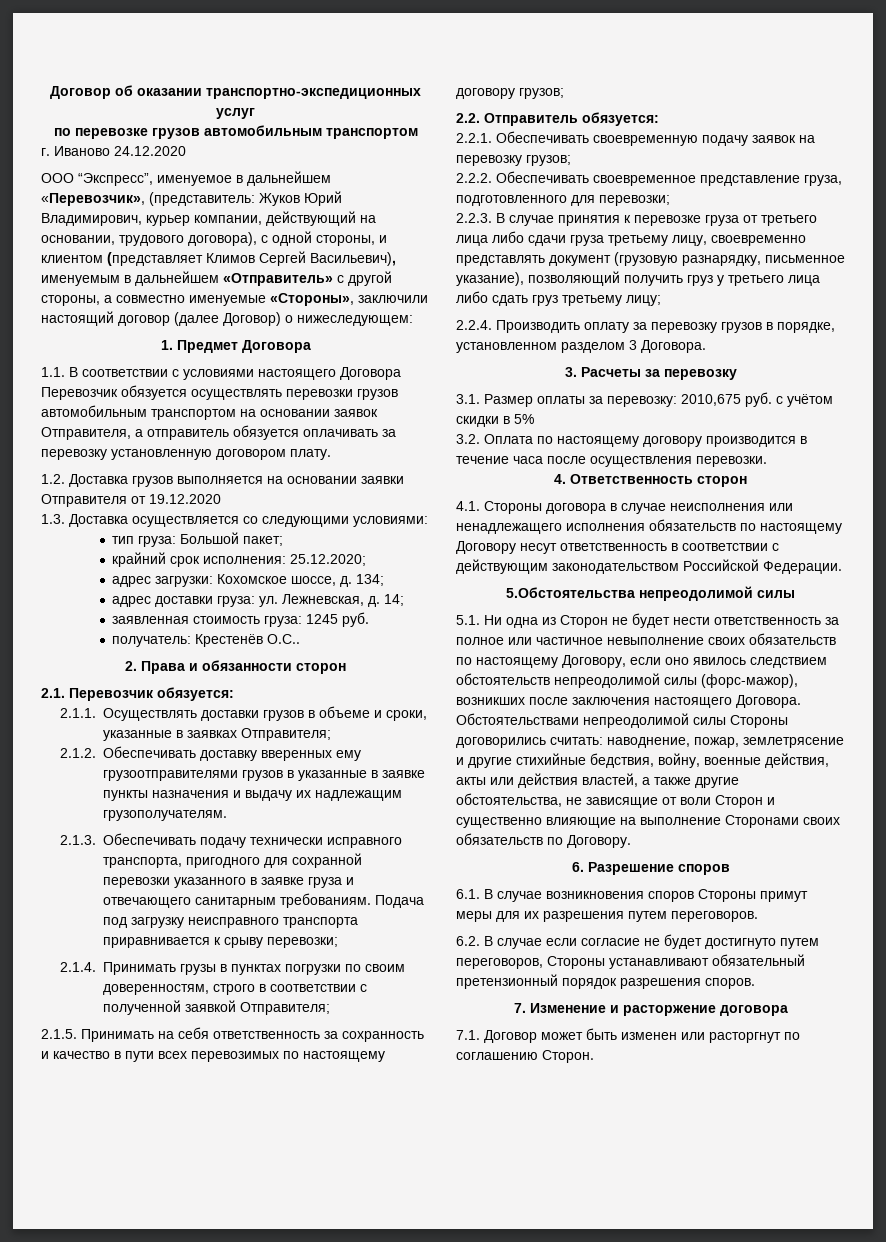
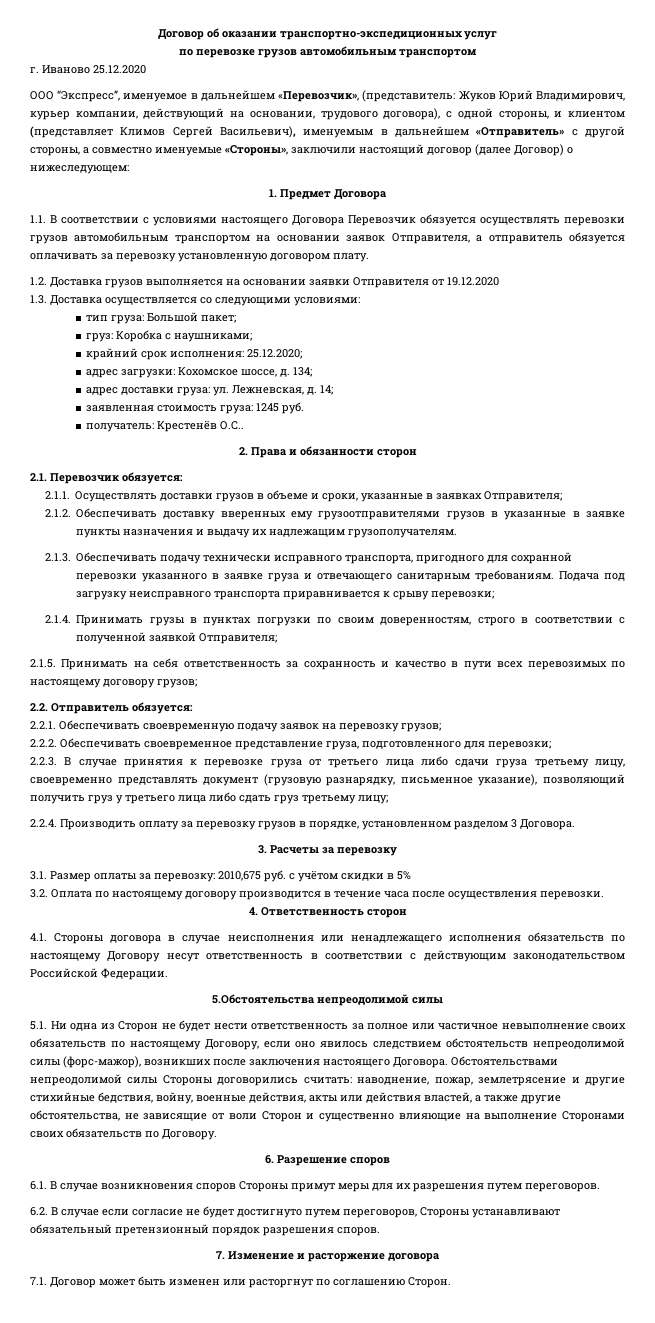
[114,146,186,156] 24.12.2020 -> [93,65,146,74] 25.12.2020
(284, 541) none -> [85,330,252,342] // груз: Коробка с наушниками;

